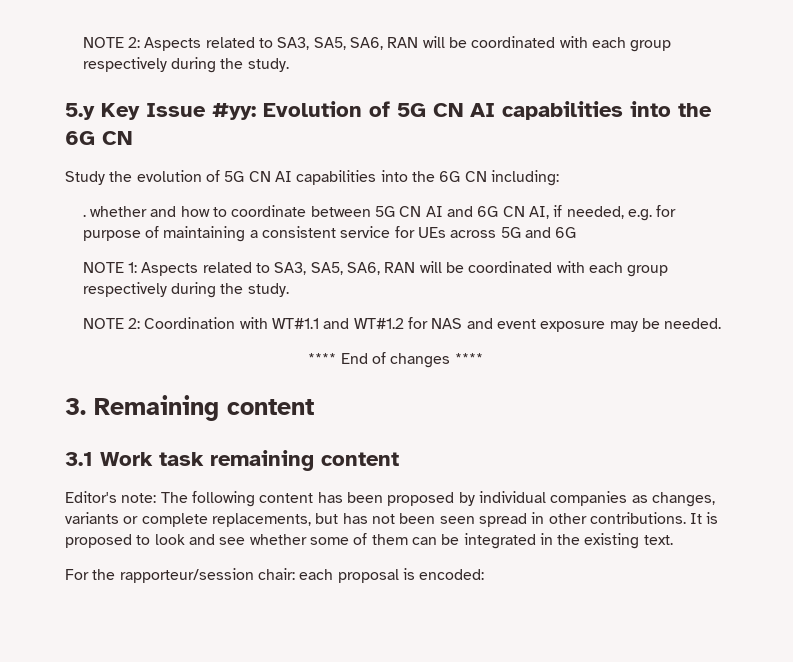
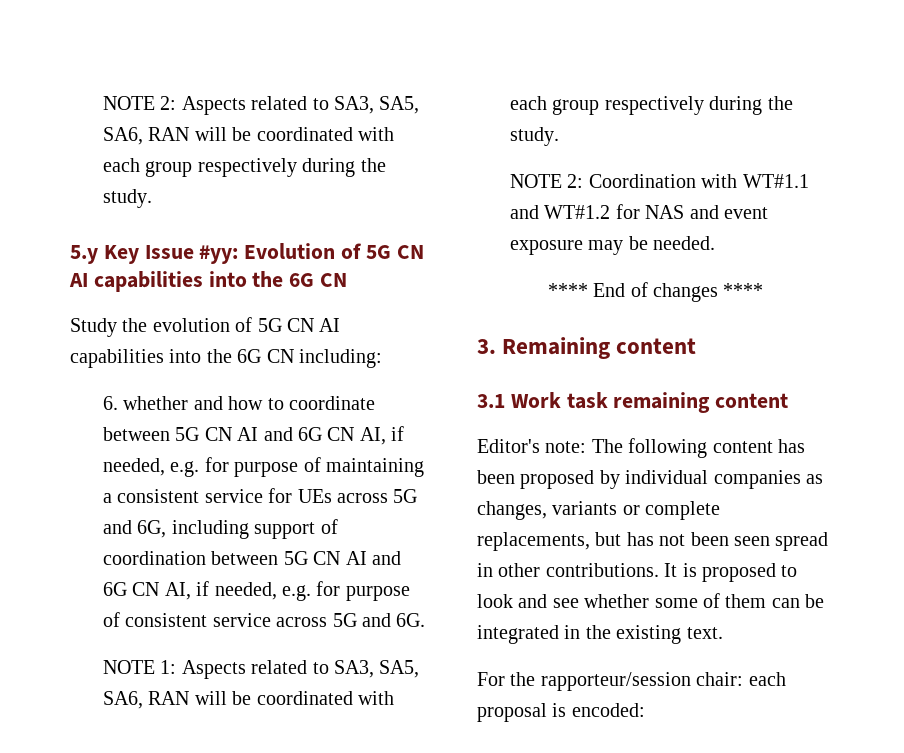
[82,214,86,217] . -> [102,396,118,410] 6.
[555,227,577,238] 6G -> [137,519,338,539] [102,551,401,565] [102,581,410,601] [102,612,426,627] 6G, including support of coordination between 5G CN AI and 6G CN AI, if needed, e.g. for purpose of consistent service across 5G and 6G.

